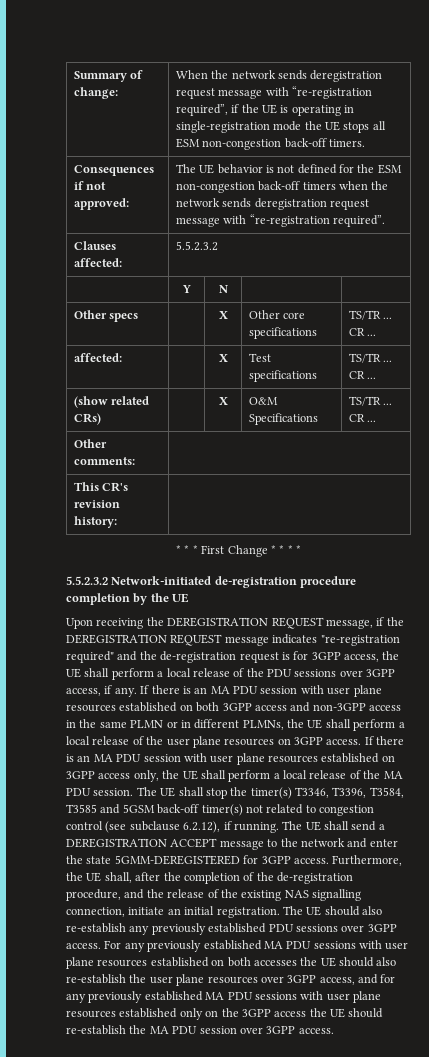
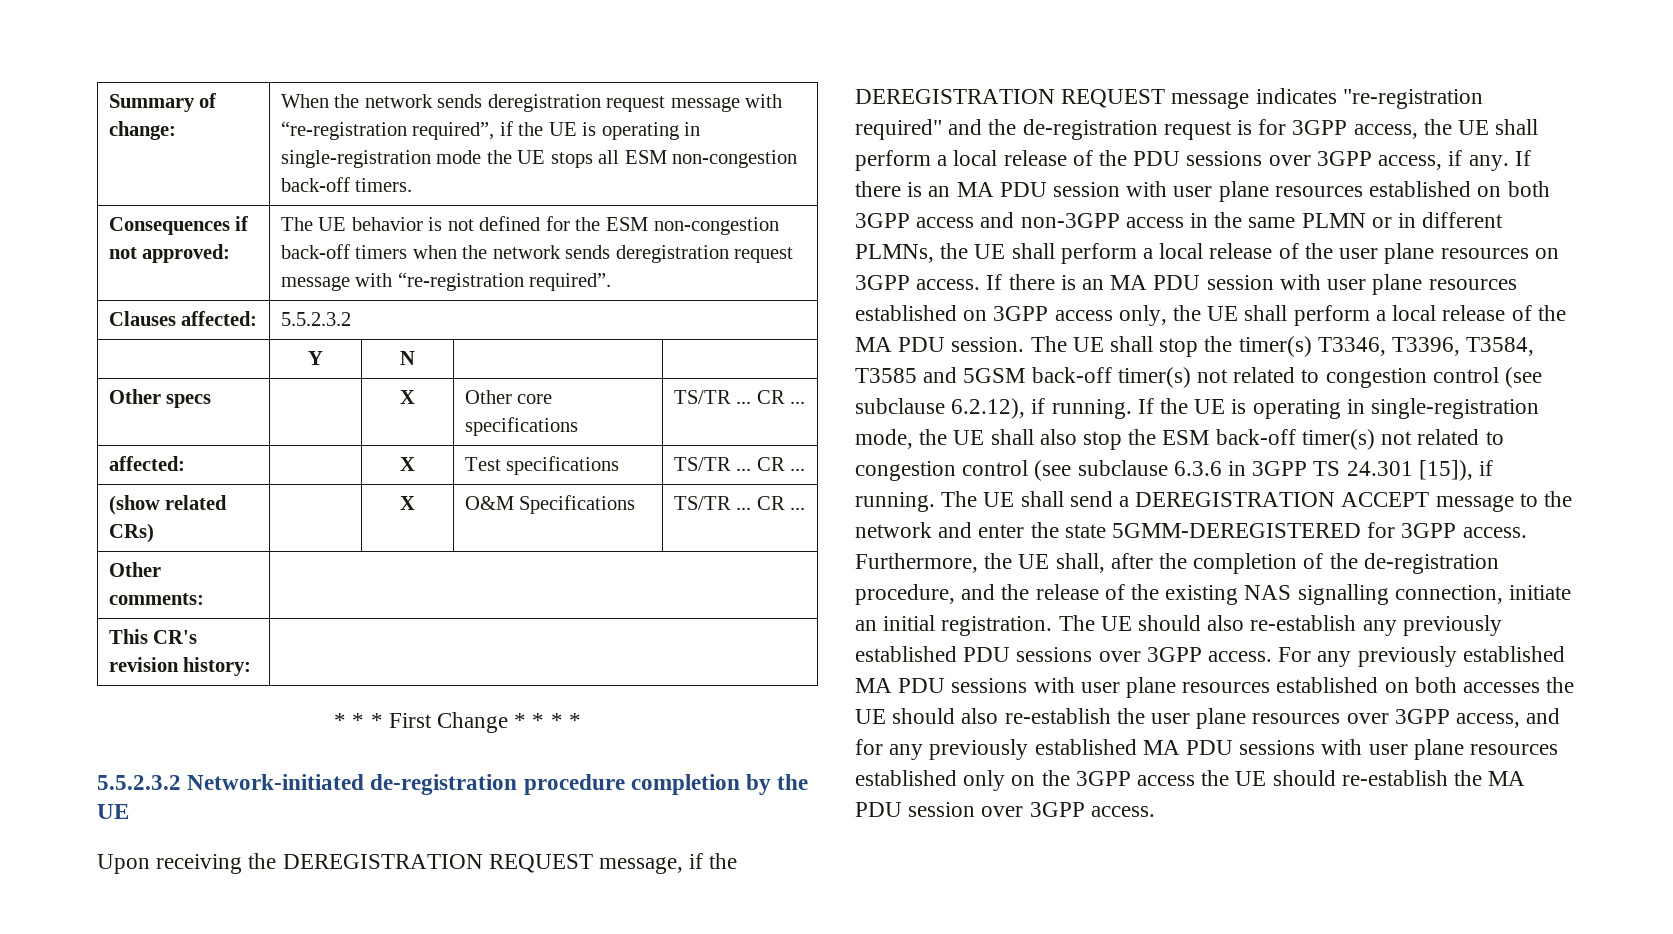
(279, 827) none -> [1137,398,1540,419] [855,429,1504,450] [855,460,1494,481] [855,492,935,512] If the UE is operating in single-registration mode, the UE shall also stop the ESM back-off timer(s) not related to congestion control (see subclause 6.3.6 in 3GPP TS 24.301 [15]), if running.

